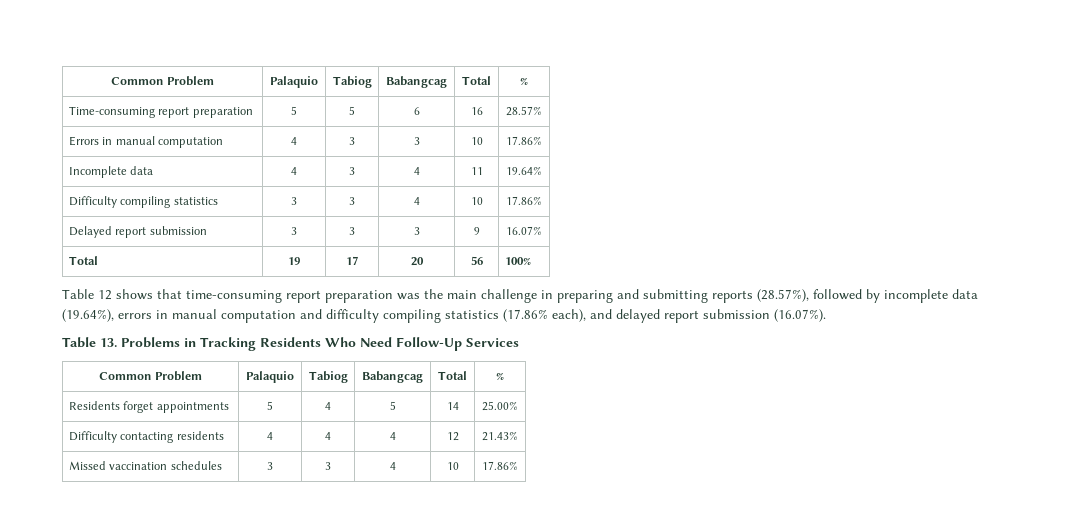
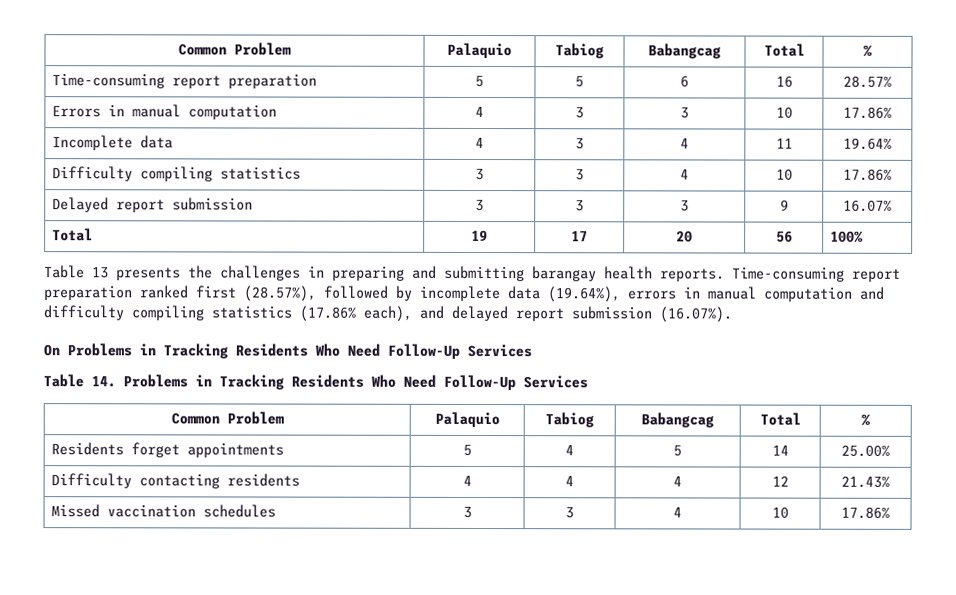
[98,289,753,303] 12 shows that time-consuming report preparation was the main challenge in preparing and submitting reports -> [92,265,901,282] [43,285,237,301] 13 presents the challenges in preparing and submitting barangay health reports. Time-consuming report preparation ranked first
[62,337,117,348] // Table 13. -> [43,343,532,359] [43,374,116,388] // On Problems in Tracking Residents Who Need Follow-Up Services // Table 14.

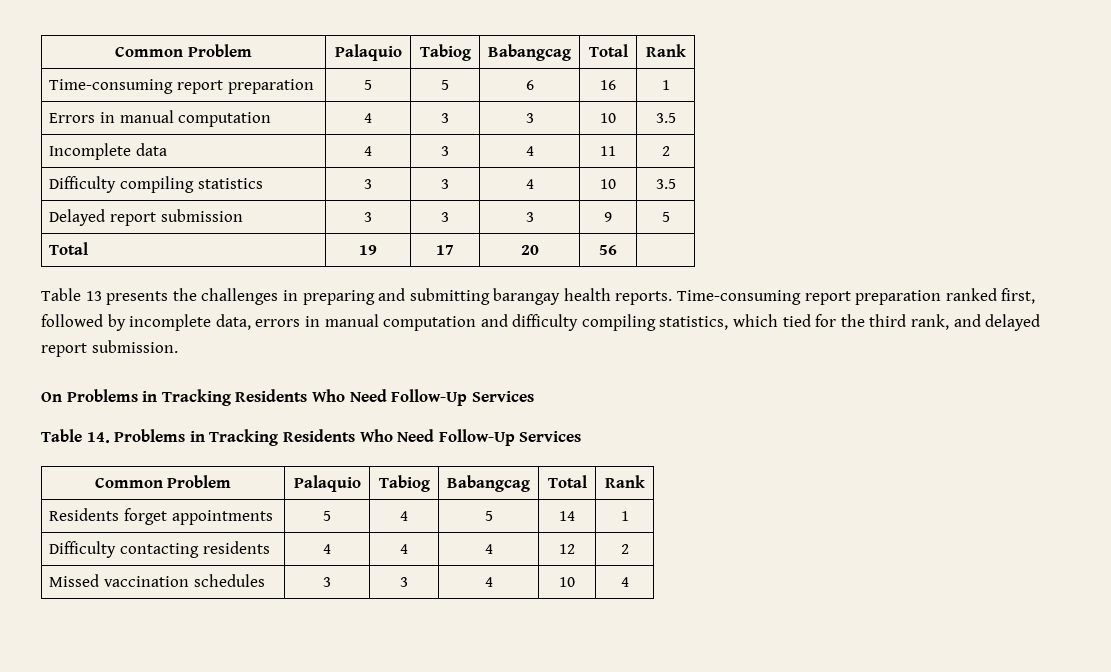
[178,42,292,56] [447,42,512,59] [555,43,604,59] [648,43,721,59] [763,43,805,57] [863,44,873,57] Common Problem | Palaquio | Tabiog | Babangcag | Total | % -> [115,44,252,57] [334,44,402,61] [419,44,471,61] [488,44,571,61] [588,44,628,57] [645,44,686,57] Common Problem | Palaquio | Tabiog | Babangcag | Total | Rank
[843,75,892,88] 28.57% -> [661,80,670,90] 1
[843,106,892,119] 17.86% -> [655,113,676,123] 3.5
[843,137,892,150] 19.64% -> [661,146,670,156] 2
[843,168,892,181] 17.86% -> [655,179,676,189] 3.5
[843,199,892,212] 16.07% -> [661,212,670,222] 5
[829,230,864,243] 100% -> (617, 250) none
[195,285,317,302] first (28.57%), -> [1001,288,1036,304] first,
[507,286,621,303] data (19.64%), -> [215,314,251,330] data,
[211,305,412,322] statistics (17.86% each), -> [659,314,950,330] statistics, which tied for the third rank,
[571,306,732,323] submission (16.07%). -> [91,340,178,353] submission.
[861,413,871,426] % -> [604,475,645,488] Rank
[841,444,890,457] 25.00% -> [620,511,629,521] 1
[841,475,890,488] 21.43% -> [620,544,629,554] 2
[841,506,890,519] 17.86% -> [620,577,629,587] 4

